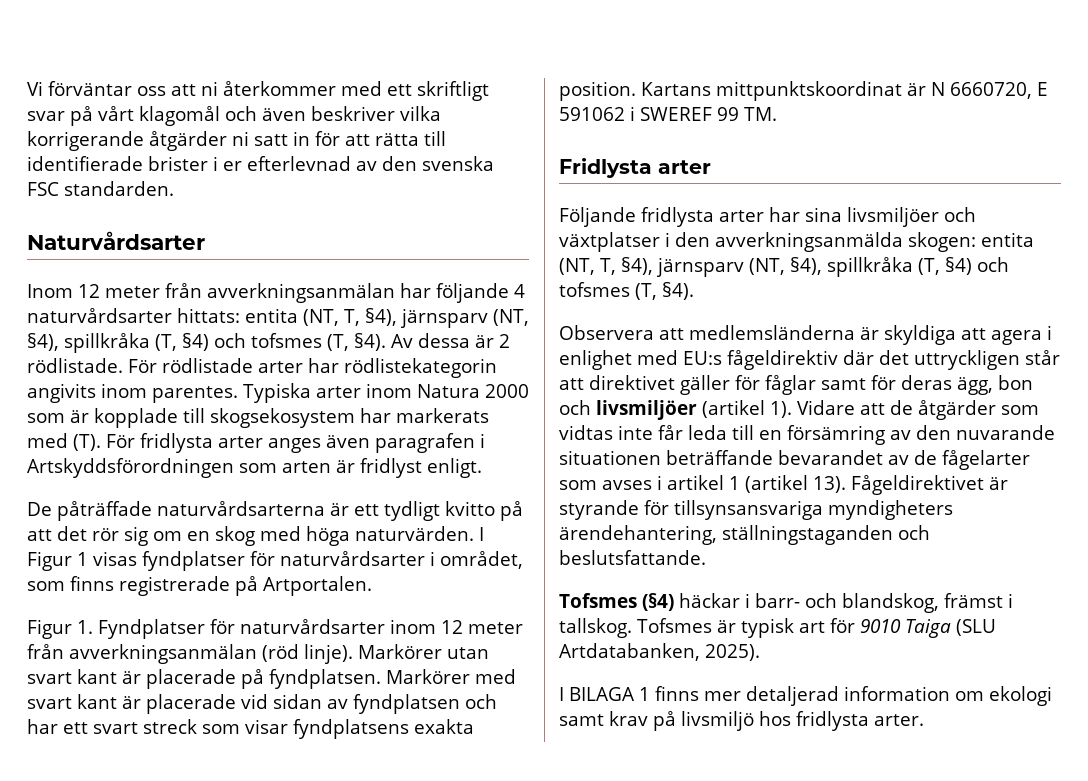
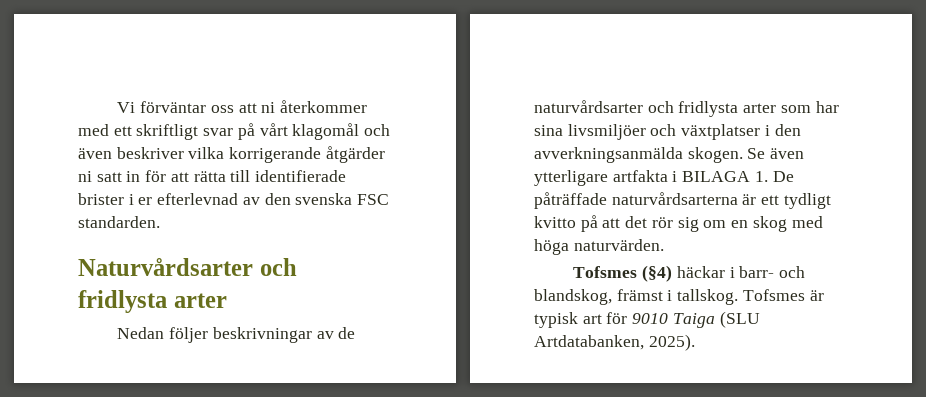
[27,283,525,303] [27,308,529,328] [27,333,510,353] [27,358,497,378] [27,383,529,403] [27,408,489,428] [27,433,485,453] [27,458,482,478] // Inom 12 meter från avverkningsanmälan har följande 4 naturvårdsarter hittats: entita (NT, T, §4), järnsparv (NT, §4), spillkråka (T, §4) och tofsmes (T, §4). Av dessa är 2 rödlistade. För rödlistade arter har rödlistekategorin angivits inom parentes. Typiska arter inom Natura 2000 som är kopplade till skogsekosystem har markerats med (T). För fridlysta arter anges även paragrafen i Artskyddsförordningen som arten är fridlyst enligt. // -> [259,258,297,276] [78,290,227,313] [117,327,356,343] [534,100,839,117] [534,124,801,140] [534,147,805,163] [534,170,768,186] och fridlysta arter // Nedan följer beskrivningar av de naturvårdsarter och fridlysta arter som har sina livsmiljöer och växtplatser i den avverkningsanmälda skogen. Se även ytterligare artfakta i BILAGA 1.
[479,527,484,541] [27,551,523,571] [27,576,372,596] [27,619,523,639] [27,644,489,664] [27,669,516,689] [27,694,497,714] [27,719,474,739] [559,81,1048,101] [559,106,777,121] [559,158,711,178] [559,207,976,227] [559,232,1034,252] [559,257,1009,277] [559,282,694,300] [559,325,1052,345] [559,350,1060,370] [559,375,1033,395] [559,400,1039,420] [559,425,1055,445] [559,450,1030,470] [559,475,1008,495] [559,500,953,520] [559,525,930,545] [559,550,706,565] I Figur 1 visas fyndplatser för naturvårdsarter i området, som finns registrerade på Artportalen. // Figur 1. Fyndplatser för naturvårdsarter inom 12 meter från avverkningsanmälan (röd linje). Markörer utan svart kant är placerade på fyndplatsen. Markörer med svart kant är placerade vid sidan av fyndplatsen och har ett svart streck som visar fyndplatsens exakta position. Kartans mittpunktskoordinat är N 6660720, E 591062 i SWEREF 99 TM. // Fridlysta arter // Följande fridlysta arter har sina livsmiljöer och växtplatser i den avverkningsanmälda skogen: entita (NT, T, §4), järnsparv (NT, §4), spillkråka (T, §4) och tofsmes (T, §4). // Observera att medlemsländerna är skyldiga att agera i enlighet med EU:s fågeldirektiv där det uttryckligen står att direktivet gäller för fåglar samt för deras ägg, bon och livsmiljöer (artikel 1). Vidare att de åtgärder som vidtas inte får leda till en försämring av den nuvarande situationen beträffande bevarandet av de fågelarter som avses i artikel 1 (artikel 13). Fågeldirektivet är styrande för tillsynsansvariga myndigheters ärendehantering, ställningstaganden och beslutsfattande. -> (664, 245) none
[559,686,1052,706] [559,711,924,731] // I BILAGA 1 finns mer detaljerad information om ekologi samt krav på livsmiljö hos fridlysta arter. -> (695, 342) none

